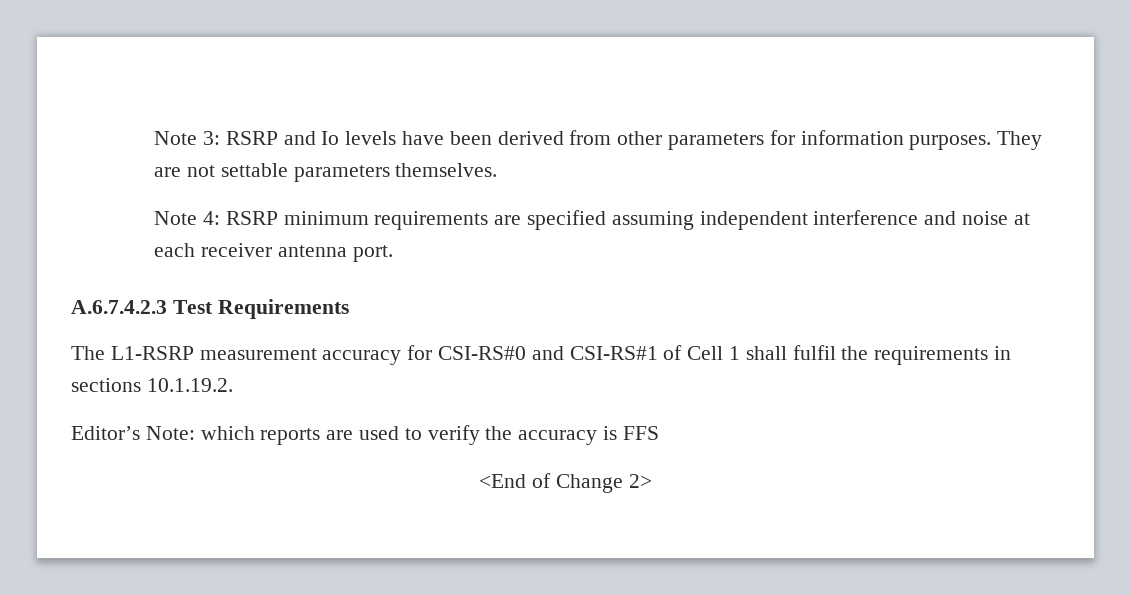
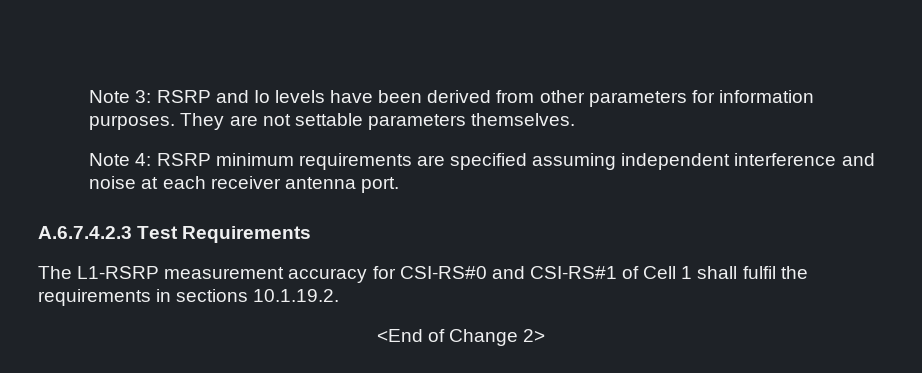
[71,425,659,445] // Editor’s Note: which reports are used to verify the accuracy is FFS -> (340, 295) none

